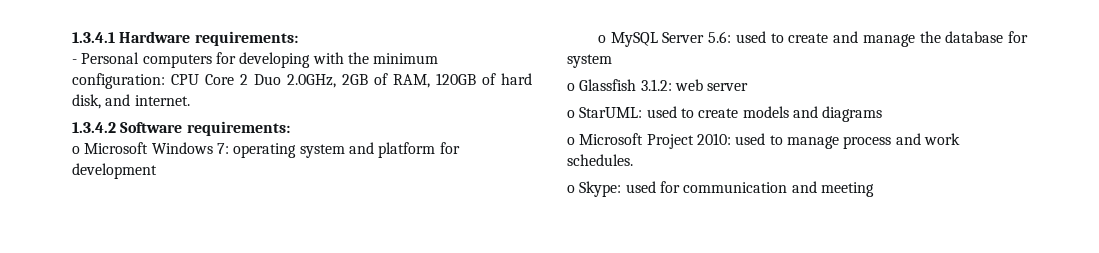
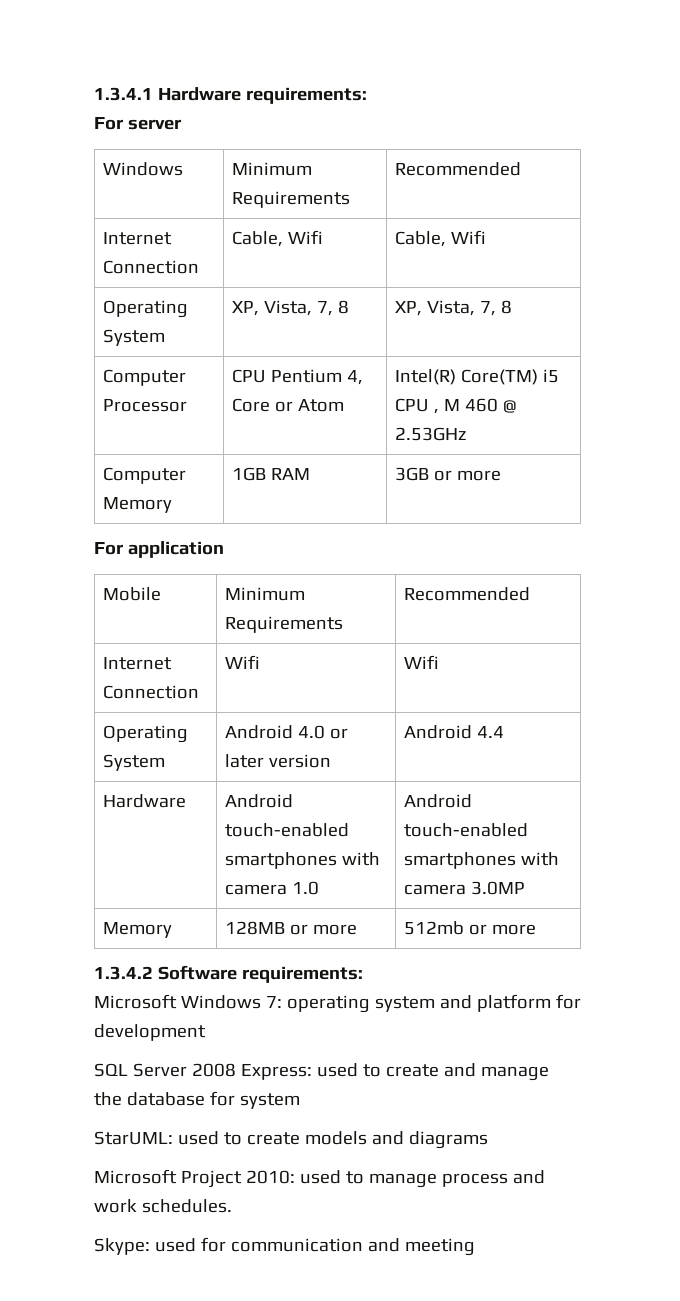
[72,52,439,68] [72,73,532,89] [72,94,190,109] - Personal computers for developing with the minimum configuration: CPU Core 2 Duo 2.0GHz, 2GB of RAM, 120GB of hard disk, and internet. -> [94,117,182,130] [102,162,183,176] [231,162,312,176] [231,191,350,208] [394,162,521,176] [102,232,172,245] [102,260,199,274] [231,230,323,247] [394,230,486,247] [102,300,188,318] [102,329,165,346] [231,300,349,316] [394,300,512,316] [102,369,186,386] [102,399,187,412] [231,369,363,385] [231,398,344,412] [394,369,559,385] [394,398,517,414] [394,427,466,441] [102,467,186,484] [102,497,172,513] [231,467,310,481] [394,467,501,481] [94,541,224,558] [102,587,161,601] [224,587,305,601] [224,616,343,633] [403,587,530,601] [102,657,172,670] [102,685,199,699] [224,655,260,669] [403,655,439,669] [102,725,188,743] [102,754,165,771] [224,725,348,739] [224,754,331,768] [403,725,504,739] [102,794,186,808] [224,794,293,808] [224,823,349,837] [224,852,380,869] [224,881,319,895] [403,794,472,808] [403,823,528,837] [403,852,559,869] [403,881,525,895] [102,922,172,938] [224,921,357,935] [403,921,536,935] For server // Windows | Minimum Requirements | Recommended // Internet Connection | Cable, Wifi | Cable, Wifi // Operating System | XP, Vista, 7, 8 | XP, Vista, 7, 8 // Computer Processor | CPU Pentium 4, Core or Atom | Intel(R) Core(TM) i5 CPU , M 460 @ 2.53GHz // Computer Memory | 1GB RAM | 3GB or more // For application // Mobile | Minimum Requirements | Recommended // Internet Connection | Wifi | Wifi // Operating System | Android 4.0 or later version | Android 4.4 // Hardware | Android touch-enabled smartphones with camera 1.0 | Android touch-enabled smartphones with camera 3.0MP // Memory | 128MB or more | 512mb or more
[72,146,80,154] o -> (363, 974) none
[598,31,732,47] o MySQL Server 5.6: -> [94,1063,312,1080] SQL Server 2008 Express:
[567,79,749,91] [567,110,575,118] o Glassfish 3.1.2: web server // o -> (300, 1101) none
[567,137,575,145] o -> (488, 1140) none
[567,185,575,193] o -> (232, 1206) none

